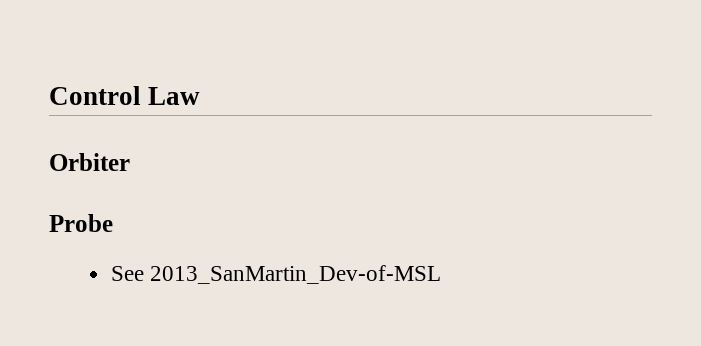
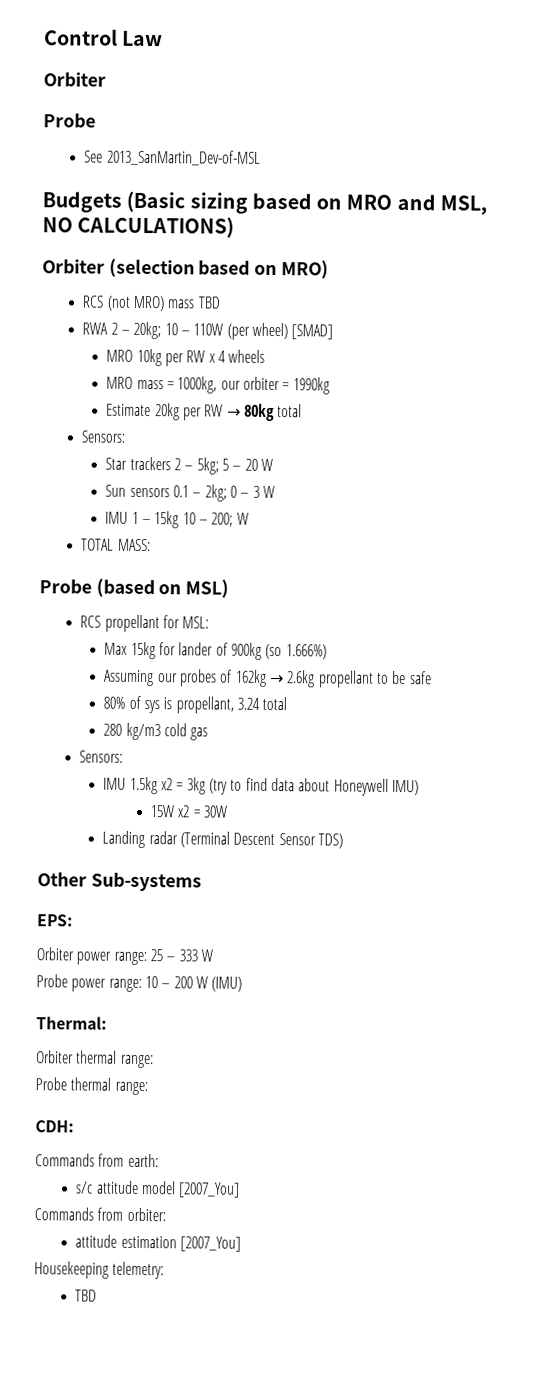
(442, 274) none -> [42,190,487,215] [42,215,235,238] [42,258,329,280] [82,295,221,312] [82,321,334,340] [106,348,266,367] [106,376,330,395] [106,403,303,422] [81,430,127,443] [105,456,273,475] [105,484,275,502] [105,511,249,529] [81,538,151,552] [39,578,230,599] [80,614,210,633] [104,641,327,660] [104,669,432,688] [103,695,288,714] [103,722,209,741] [79,750,124,763] [103,776,419,796] [150,805,229,818] [102,830,343,849] [37,872,202,892] [37,914,73,927] [36,947,213,966] [36,974,243,992] [36,1016,107,1030] [36,1050,154,1069] [35,1077,148,1096] [35,1120,74,1133] [35,1153,159,1168] [76,1180,241,1198] [34,1207,166,1222] [75,1234,242,1252] [34,1261,165,1280] [75,1289,98,1302] // Budgets (Basic sizing based on MRO and MSL, NO CALCULATIONS) // Orbiter (selection based on MRO) // RCS (not MRO) mass TBD // RWA 2 – 20kg; 10 – 110W (per wheel) [SMAD] // MRO 10kg per RW x 4 wheels // MRO mass = 1000kg, our orbiter = 1990kg // Estimate 20kg per RW → 80kg total // Sensors: // Star trackers 2 – 5kg; 5 – 20 W // Sun sensors 0.1 – 2kg; 0 – 3 W // IMU 1 – 15kg 10 – 200; W // TOTAL MASS: // Probe (based on MSL) // RCS propellant for MSL: // Max 15kg for lander of 900kg (so 1.666%) // Assuming our probes of 162kg → 2.6kg propellant to be safe // 80% of sys is propellant, 3.24 total // 280 kg/m3 cold gas // Sensors: // IMU 1.5kg x2 = 3kg (try to find data about Honeywell IMU) // 15W x2 = 30W // Landing radar (Terminal Descent Sensor TDS) // Other Sub-systems // EPS: // Orbiter power range: 25 – 333 W // Probe power range: 10 – 200 W (IMU) // Thermal: // Orbiter thermal range: // Probe thermal range: // CDH: // Commands from earth: // s/c attitude model [2007_You] // Commands from orbiter: // attitude estimation [2007_You] // Housekeeping telemetry: // TBD

